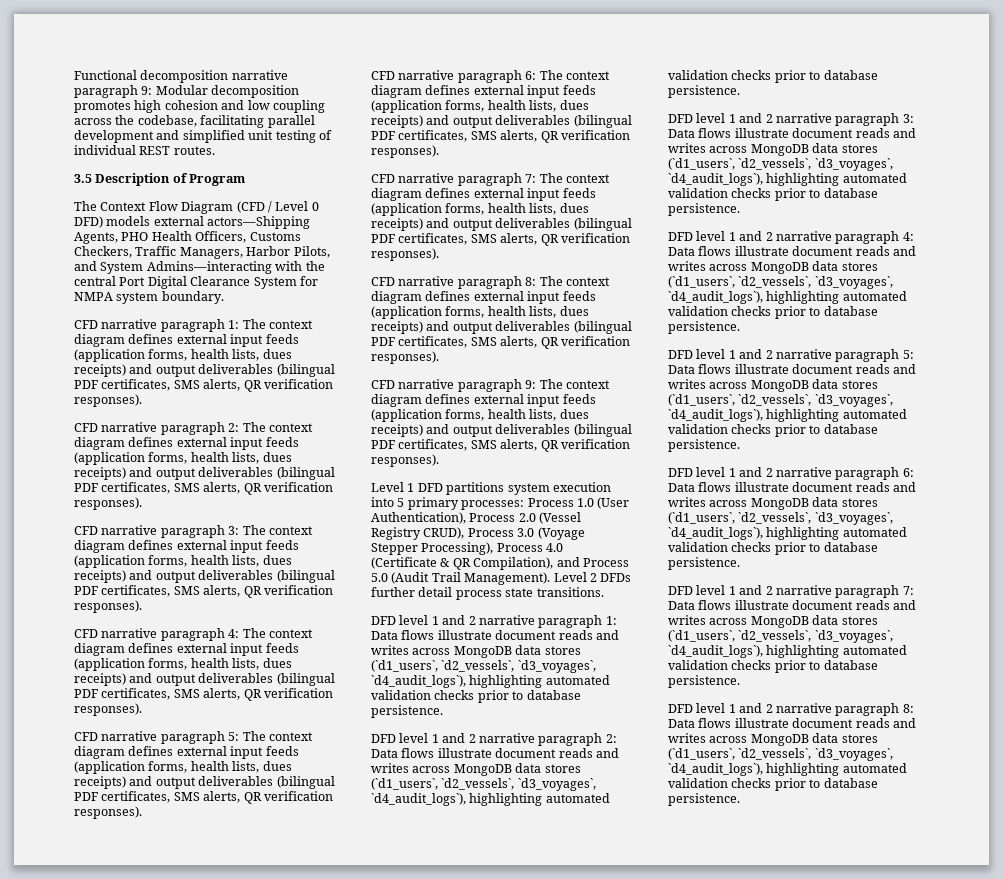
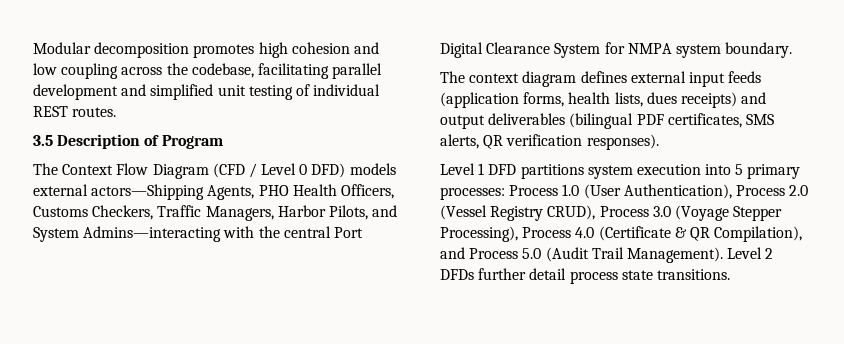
[74,70,288,83] [74,85,153,98] Functional decomposition narrative paragraph 9: -> (33, 48) none
[74,319,313,332] [74,334,299,347] [74,349,292,362] [74,364,335,377] [74,379,333,392] [74,394,142,407] [74,422,313,435] [74,437,299,450] [74,452,292,465] [74,467,335,480] [74,482,333,495] [74,497,142,510] [74,525,313,538] [74,540,299,553] [74,555,292,568] [74,570,335,583] [74,585,333,598] [74,600,142,613] [74,628,313,641] [74,643,299,656] [74,658,292,671] [74,673,335,686] [74,688,333,701] [74,703,142,716] [74,731,313,744] [74,746,299,759] [74,761,292,774] [74,776,335,789] [74,791,333,804] [74,806,142,819] [371,70,610,83] [371,85,596,98] [371,100,589,113] [371,115,632,128] [371,130,630,143] [371,145,439,158] [371,173,610,186] [371,188,596,201] [371,203,589,216] [371,218,632,231] [371,233,630,246] [371,248,439,261] [371,276,610,289] [371,291,596,304] [371,306,589,319] [371,321,632,334] [371,336,630,349] [371,351,439,364] [371,379,537,392] CFD narrative paragraph 1: The context diagram defines external input feeds (application forms, health lists, dues receipts) and output deliverables (bilingual PDF certificates, SMS alerts, QR verification responses). // CFD narrative paragraph 2: The context diagram defines external input feeds (application forms, health lists, dues receipts) and output deliverables (bilingual PDF certificates, SMS alerts, QR verification responses). // CFD narrative paragraph 3: The context diagram defines external input feeds (application forms, health lists, dues receipts) and output deliverables (bilingual PDF certificates, SMS alerts, QR verification responses). // CFD narrative paragraph 4: The context diagram defines external input feeds (application forms, health lists, dues receipts) and output deliverables (bilingual PDF certificates, SMS alerts, QR verification responses). // CFD narrative paragraph 5: The context diagram defines external input feeds (application forms, health lists, dues receipts) and output deliverables (bilingual PDF certificates, SMS alerts, QR verification responses). // CFD narrative paragraph 6: The context diagram defines external input feeds (application forms, health lists, dues receipts) and output deliverables (bilingual PDF certificates, SMS alerts, QR verification responses). // CFD narrative paragraph 7: The context diagram defines external input feeds (application forms, health lists, dues receipts) and output deliverables (bilingual PDF certificates, SMS alerts, QR verification responses). // CFD narrative paragraph 8: The context diagram defines external input feeds (application forms, health lists, dues receipts) and output deliverables (bilingual PDF certificates, SMS alerts, QR verification responses). // CFD narrative paragraph 9: -> (793, 50) none
[371,615,617,628] [371,630,619,640] [371,645,581,658] [371,660,596,673] [371,675,610,688] [371,690,581,703] [371,705,443,718] [371,733,617,746] [371,748,619,758] [371,763,581,776] [371,778,596,791] [371,793,610,806] [668,70,878,83] [668,85,740,98] [668,113,914,126] [668,128,916,138] [668,143,878,156] [668,158,893,171] [668,173,907,186] [668,188,878,201] [668,203,740,216] [668,231,914,244] [668,246,916,256] [668,261,878,274] [668,276,893,289] [668,291,907,304] [668,306,878,319] [668,321,740,334] [668,349,914,362] [668,364,916,374] [668,379,878,392] [668,394,893,407] [668,409,907,422] [668,424,878,437] [668,439,740,452] [668,467,914,480] [668,482,916,492] [668,497,878,510] [668,512,893,525] [668,527,907,540] [668,542,878,555] [668,557,740,570] [668,585,914,598] [668,600,916,610] [668,615,878,628] [668,630,893,643] [668,645,907,658] [668,660,878,673] [668,675,740,688] [668,703,914,716] [668,718,916,728] [668,733,878,746] [668,748,893,761] [668,763,907,776] [668,778,878,791] [668,793,740,806] // DFD level 1 and 2 narrative paragraph 1: Data flows illustrate document reads and writes across MongoDB data stores (`d1_users`, `d2_vessels`, `d3_voyages`, `d4_audit_logs`), highlighting automated validation checks prior to database persistence. // DFD level 1 and 2 narrative paragraph 2: Data flows illustrate document reads and writes across MongoDB data stores (`d1_users`, `d2_vessels`, `d3_voyages`, `d4_audit_logs`), highlighting automated validation checks prior to database persistence. // DFD level 1 and 2 narrative paragraph 3: Data flows illustrate document reads and writes across MongoDB data stores (`d1_users`, `d2_vessels`, `d3_voyages`, `d4_audit_logs`), highlighting automated validation checks prior to database persistence. // DFD level 1 and 2 narrative paragraph 4: Data flows illustrate document reads and writes across MongoDB data stores (`d1_users`, `d2_vessels`, `d3_voyages`, `d4_audit_logs`), highlighting automated validation checks prior to database persistence. // DFD level 1 and 2 narrative paragraph 5: Data flows illustrate document reads and writes across MongoDB data stores (`d1_users`, `d2_vessels`, `d3_voyages`, `d4_audit_logs`), highlighting automated validation checks prior to database persistence. // DFD level 1 and 2 narrative paragraph 6: Data flows illustrate document reads and writes across MongoDB data stores (`d1_users`, `d2_vessels`, `d3_voyages`, `d4_audit_logs`), highlighting automated validation checks prior to database persistence. // DFD level 1 and 2 narrative paragraph 7: Data flows illustrate document reads and writes across MongoDB data stores (`d1_users`, `d2_vessels`, `d3_voyages`, `d4_audit_logs`), highlighting automated validation checks prior to database persistence. // DFD level 1 and 2 narrative paragraph 8: Data flows illustrate document reads and writes across MongoDB data stores (`d1_users`, `d2_vessels`, `d3_voyages`, `d4_audit_logs`), highlighting automated validation checks prior to database persistence. -> (730, 274) none

